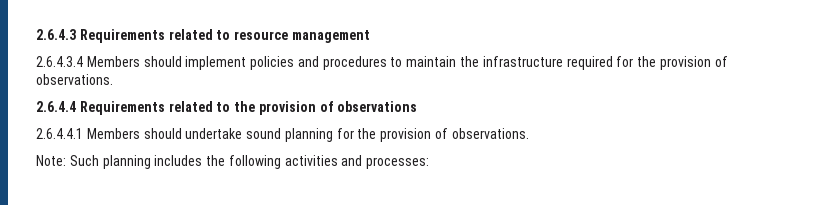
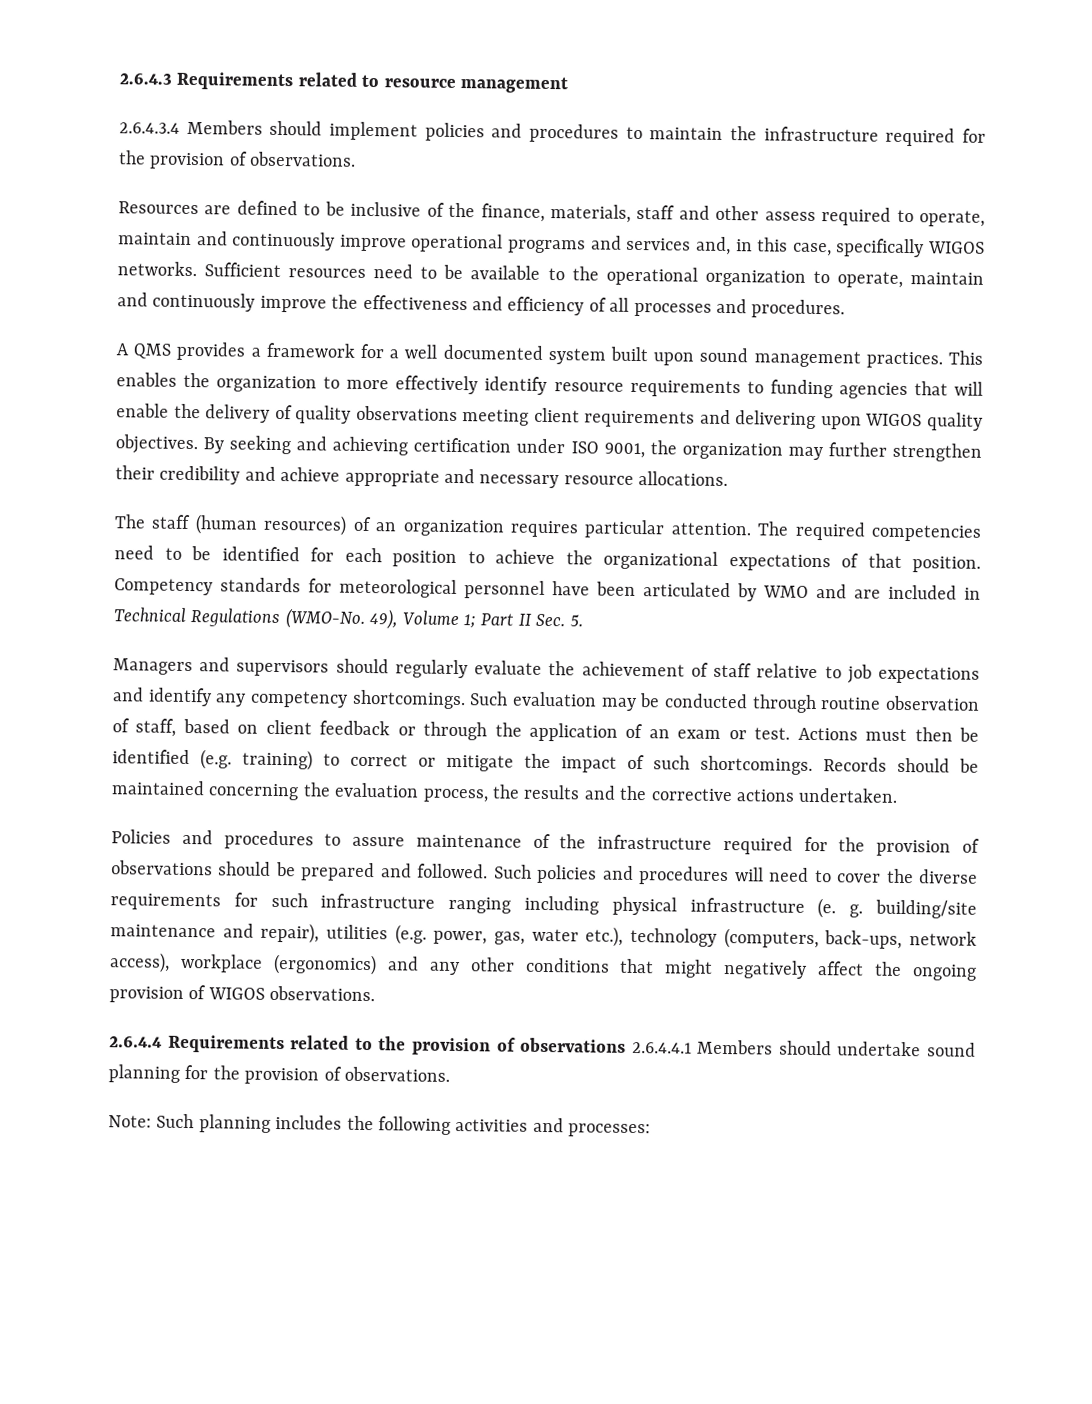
(113, 79) none -> [118,200,985,227] [118,231,985,258] [117,261,985,288] [117,292,846,319] [116,341,984,369] [116,372,984,400] [116,403,984,431] [115,434,983,462] [115,465,729,489] [114,514,981,542] [114,545,981,573] [114,577,981,602] [113,607,583,630] [113,657,981,684] [112,687,980,714] [112,718,980,742] [112,749,979,775] [111,780,899,803] [111,829,980,857] [111,860,978,886] [110,892,977,919] [110,922,977,950] [109,952,977,981] [109,985,376,1003] // Resources are defined to be inclusive of the finance, materials, staff and other assess required to operate, maintain and continuously improve operational programs and services and, in this case, specifically WIGOS networks. Sufficient resources need to be available to the operational organization to operate, maintain and continuously improve the effectiveness and efficiency of all processes and procedures. // A QMS provides a framework for a well documented system built upon sound management practices. This enables the organization to more effectively identify resource requirements to funding agencies that will enable the delivery of quality observations meeting client requirements and delivering upon WIGOS quality objectives. By seeking and achieving certification under ISO 9001, the organization may further strengthen their credibility and achieve appropriate and necessary resource allocations. // The staff (human resources) of an organization requires particular attention. The required competencies need to be identified for each position to achieve the organizational expectations of that position. Competency standards for meteorological personnel have been articulated by WMO and are included in Technical Regulations (WMO-No. 49), Volume 1; Part II Sec. 5. // Managers and supervisors should regularly evaluate the achievement of staff relative to job expectations and identify any competency shortcomings. Such evaluation may be conducted through routine observation of staff, based on client feedback or through the application of an exam or test. Actions must then be identified (e.g. training) to correct or mitigate the impact of such shortcomings. Records should be maintained concerning the evaluation process, the results and the corrective actions undertaken. // Policies and procedures to assure maintenance of the infrastructure required for the provision of observations should be prepared and followed. Such policies and procedures will need to cover the diverse requirements for such infrastructure ranging including physical infrastructure (e. g. building/site maintenance and repair), utilities (e.g. power, gas, water etc.), technology (computers, back-ups, network access), workplace (ergonomics) and any other conditions that might negatively affect the ongoing provision of WIGOS observations.
(418, 106) // -> (627, 1045) none

